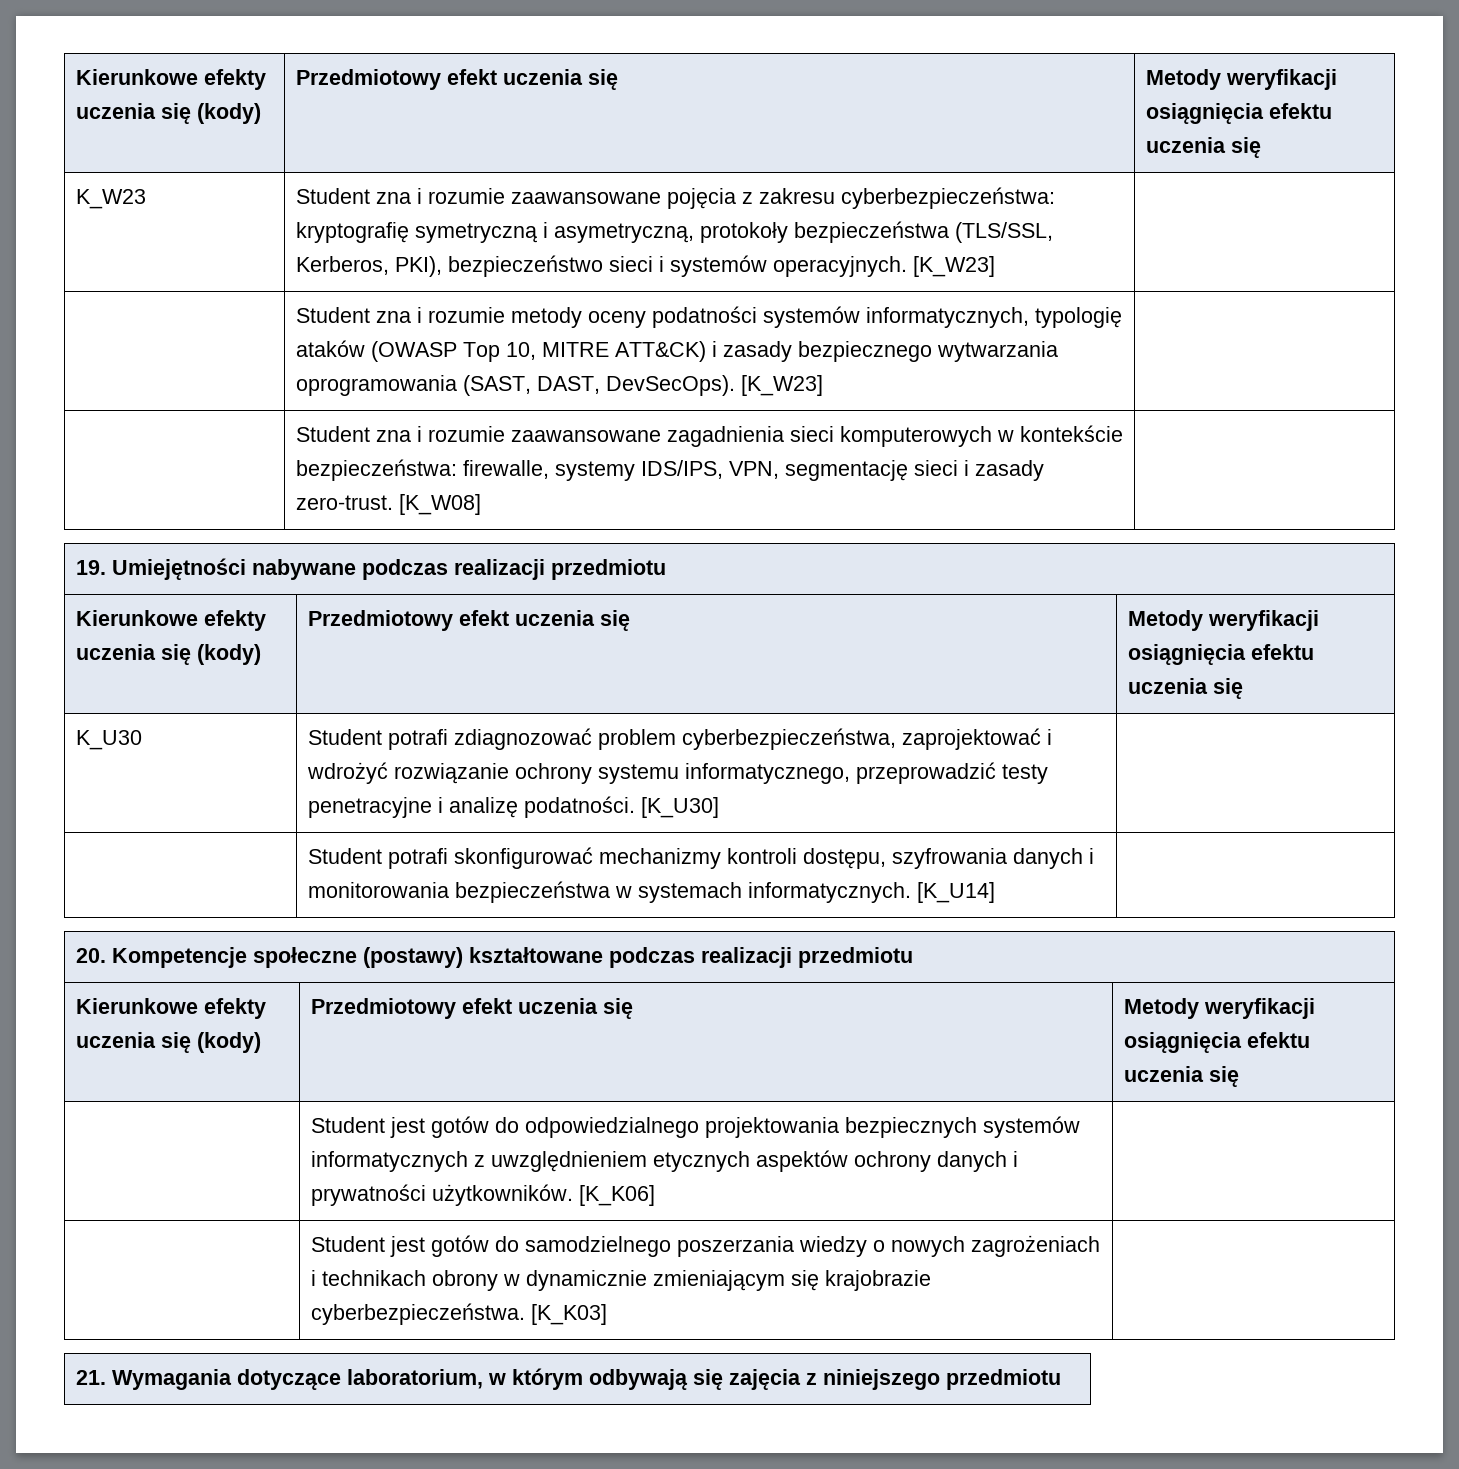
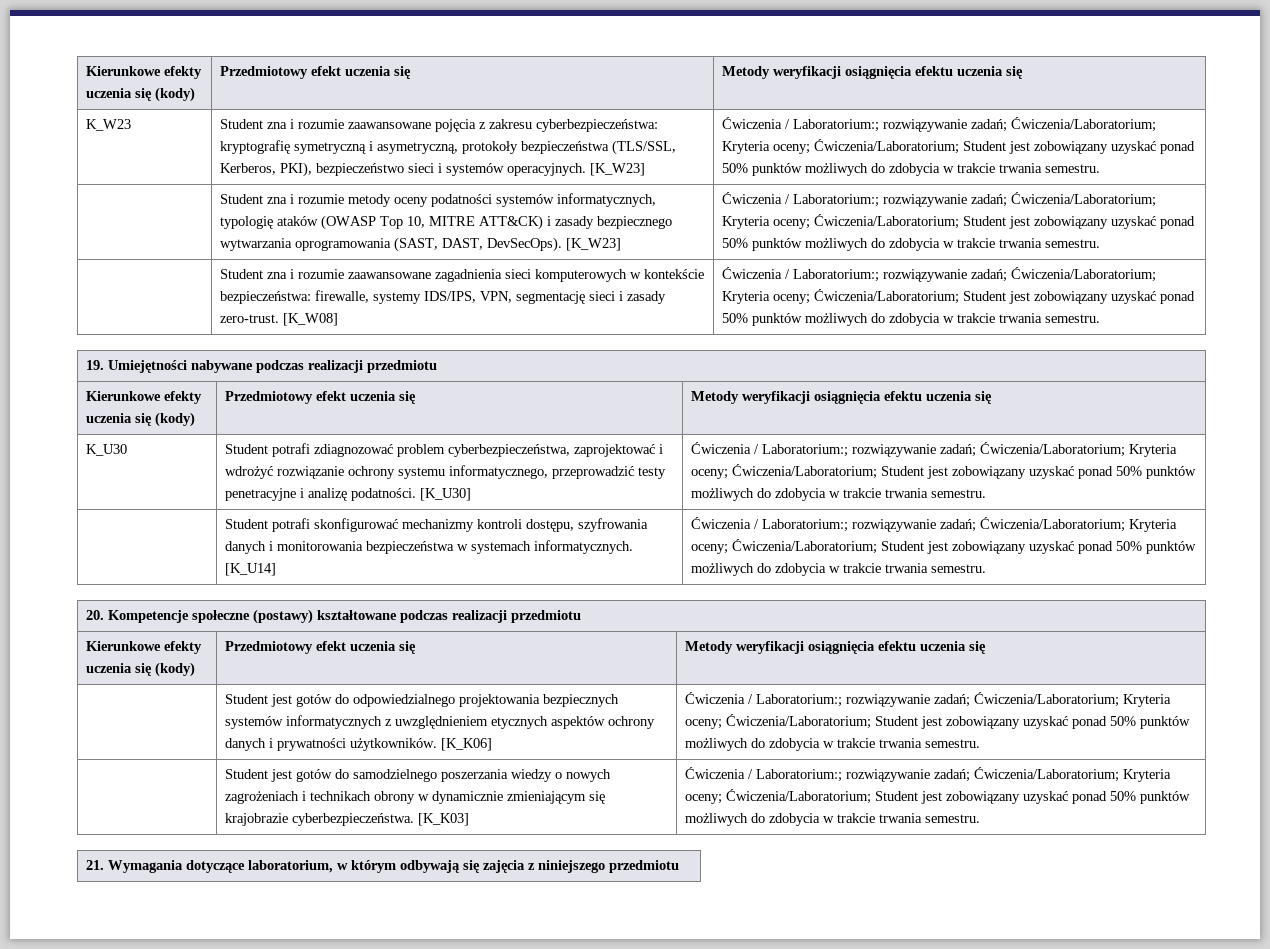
(995, 266) none -> [721,117,1156,132] [721,139,1195,154] [721,163,1100,176] Ćwiczenia / Laboratorium:; rozwiązywanie zadań; Ćwiczenia/Laboratorium; Kryteria oceny; Ćwiczenia/Laboratorium; Student jest zobowiązany uzyskać ponad 50% punktów możliwych do zdobycia w trakcie trwania semestru.
(823, 385) none -> [721,192,1156,207] [721,214,1195,229] [721,238,1100,251] Ćwiczenia / Laboratorium:; rozwiązywanie zadań; Ćwiczenia/Laboratorium; Kryteria oceny; Ćwiczenia/Laboratorium; Student jest zobowiązany uzyskać ponad 50% punktów możliwych do zdobycia w trakcie trwania semestru.
(481, 504) none -> [721,267,1156,282] [721,289,1195,304] [721,313,1100,326] Ćwiczenia / Laboratorium:; rozwiązywanie zadań; Ćwiczenia/Laboratorium; Kryteria oceny; Ćwiczenia/Laboratorium; Student jest zobowiązany uzyskać ponad 50% punktów możliwych do zdobycia w trakcie trwania semestru.
(719, 807) none -> [690,442,1177,457] [690,464,1196,479] [690,488,986,501] Ćwiczenia / Laboratorium:; rozwiązywanie zadań; Ćwiczenia/Laboratorium; Kryteria oceny; Ćwiczenia/Laboratorium; Student jest zobowiązany uzyskać ponad 50% punktów możliwych do zdobycia w trakcie trwania semestru.
(995, 892) none -> [690,517,1177,532] [690,539,1196,554] [690,563,986,576] Ćwiczenia / Laboratorium:; rozwiązywanie zadań; Ćwiczenia/Laboratorium; Kryteria oceny; Ćwiczenia/Laboratorium; Student jest zobowiązany uzyskać ponad 50% punktów możliwych do zdobycia w trakcie trwania semestru.
(655, 1195) none -> [684,692,1171,707] [684,714,1190,729] [684,738,980,751] Ćwiczenia / Laboratorium:; rozwiązywanie zadań; Ćwiczenia/Laboratorium; Kryteria oceny; Ćwiczenia/Laboratorium; Student jest zobowiązany uzyskać ponad 50% punktów możliwych do zdobycia w trakcie trwania semestru.
(607, 1314) none -> [684,767,1171,782] [684,789,1190,804] [684,813,980,826] Ćwiczenia / Laboratorium:; rozwiązywanie zadań; Ćwiczenia/Laboratorium; Kryteria oceny; Ćwiczenia/Laboratorium; Student jest zobowiązany uzyskać ponad 50% punktów możliwych do zdobycia w trakcie trwania semestru.

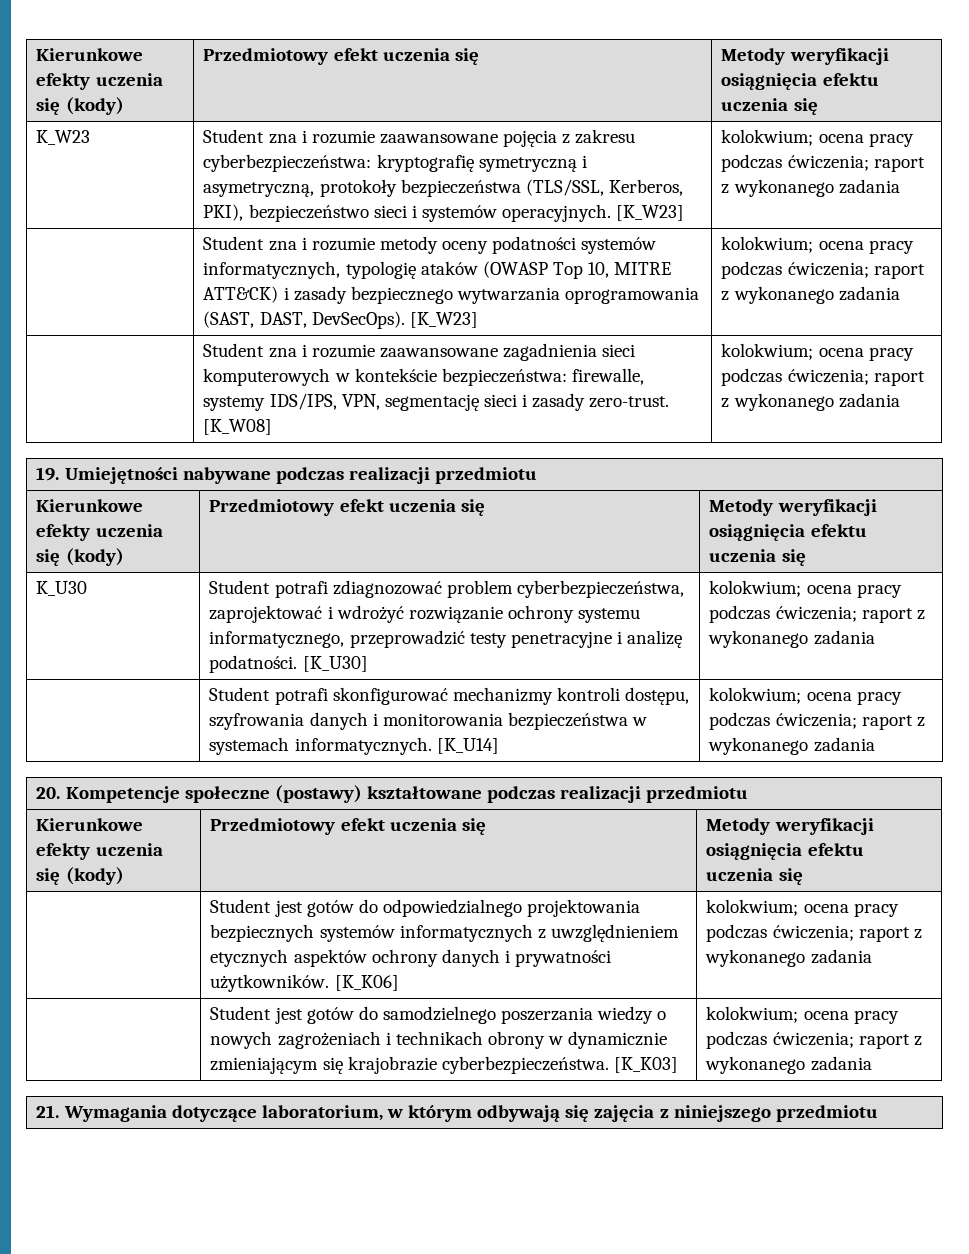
[721,117,1156,132] [721,139,1195,154] [721,163,1100,176] Ćwiczenia / Laboratorium:; rozwiązywanie zadań; Ćwiczenia/Laboratorium; Kryteria oceny; Ćwiczenia/Laboratorium; Student jest zobowiązany uzyskać ponad 50% punktów możliwych do zdobycia w trakcie trwania semestru. -> [721,129,914,147] [721,154,925,172] [721,179,900,197] kolokwium; ocena pracy podczas ćwiczenia; raport z wykonanego zadania
[721,192,1156,207] [721,214,1195,229] [721,238,1100,251] Ćwiczenia / Laboratorium:; rozwiązywanie zadań; Ćwiczenia/Laboratorium; Kryteria oceny; Ćwiczenia/Laboratorium; Student jest zobowiązany uzyskać ponad 50% punktów możliwych do zdobycia w trakcie trwania semestru. -> [721,236,914,254] [721,261,925,279] [721,286,900,304] kolokwium; ocena pracy podczas ćwiczenia; raport z wykonanego zadania
[721,267,1156,282] [721,289,1195,304] [721,313,1100,326] Ćwiczenia / Laboratorium:; rozwiązywanie zadań; Ćwiczenia/Laboratorium; Kryteria oceny; Ćwiczenia/Laboratorium; Student jest zobowiązany uzyskać ponad 50% punktów możliwych do zdobycia w trakcie trwania semestru. -> [721,343,914,361] [721,368,925,386] [721,393,900,411] kolokwium; ocena pracy podczas ćwiczenia; raport z wykonanego zadania
[690,442,1177,457] [690,464,1196,479] [690,488,986,501] Ćwiczenia / Laboratorium:; rozwiązywanie zadań; Ćwiczenia/Laboratorium; Kryteria oceny; Ćwiczenia/Laboratorium; Student jest zobowiązany uzyskać ponad 50% punktów możliwych do zdobycia w trakcie trwania semestru. -> [709,580,902,598] [709,605,925,623] [708,630,875,648] kolokwium; ocena pracy podczas ćwiczenia; raport z wykonanego zadania
[690,517,1177,532] [690,539,1196,554] [690,563,986,576] Ćwiczenia / Laboratorium:; rozwiązywanie zadań; Ćwiczenia/Laboratorium; Kryteria oceny; Ćwiczenia/Laboratorium; Student jest zobowiązany uzyskać ponad 50% punktów możliwych do zdobycia w trakcie trwania semestru. -> [709,687,902,705] [709,712,925,730] [708,737,875,755] kolokwium; ocena pracy podczas ćwiczenia; raport z wykonanego zadania
[684,692,1171,707] [684,714,1190,729] [684,738,980,751] Ćwiczenia / Laboratorium:; rozwiązywanie zadań; Ćwiczenia/Laboratorium; Kryteria oceny; Ćwiczenia/Laboratorium; Student jest zobowiązany uzyskać ponad 50% punktów możliwych do zdobycia w trakcie trwania semestru. -> [706,899,899,917] [706,924,922,942] [705,949,872,967] kolokwium; ocena pracy podczas ćwiczenia; raport z wykonanego zadania
[684,767,1171,782] [684,789,1190,804] [684,813,980,826] Ćwiczenia / Laboratorium:; rozwiązywanie zadań; Ćwiczenia/Laboratorium; Kryteria oceny; Ćwiczenia/Laboratorium; Student jest zobowiązany uzyskać ponad 50% punktów możliwych do zdobycia w trakcie trwania semestru. -> [706,1006,899,1024] [706,1031,922,1049] [705,1056,872,1074] kolokwium; ocena pracy podczas ćwiczenia; raport z wykonanego zadania

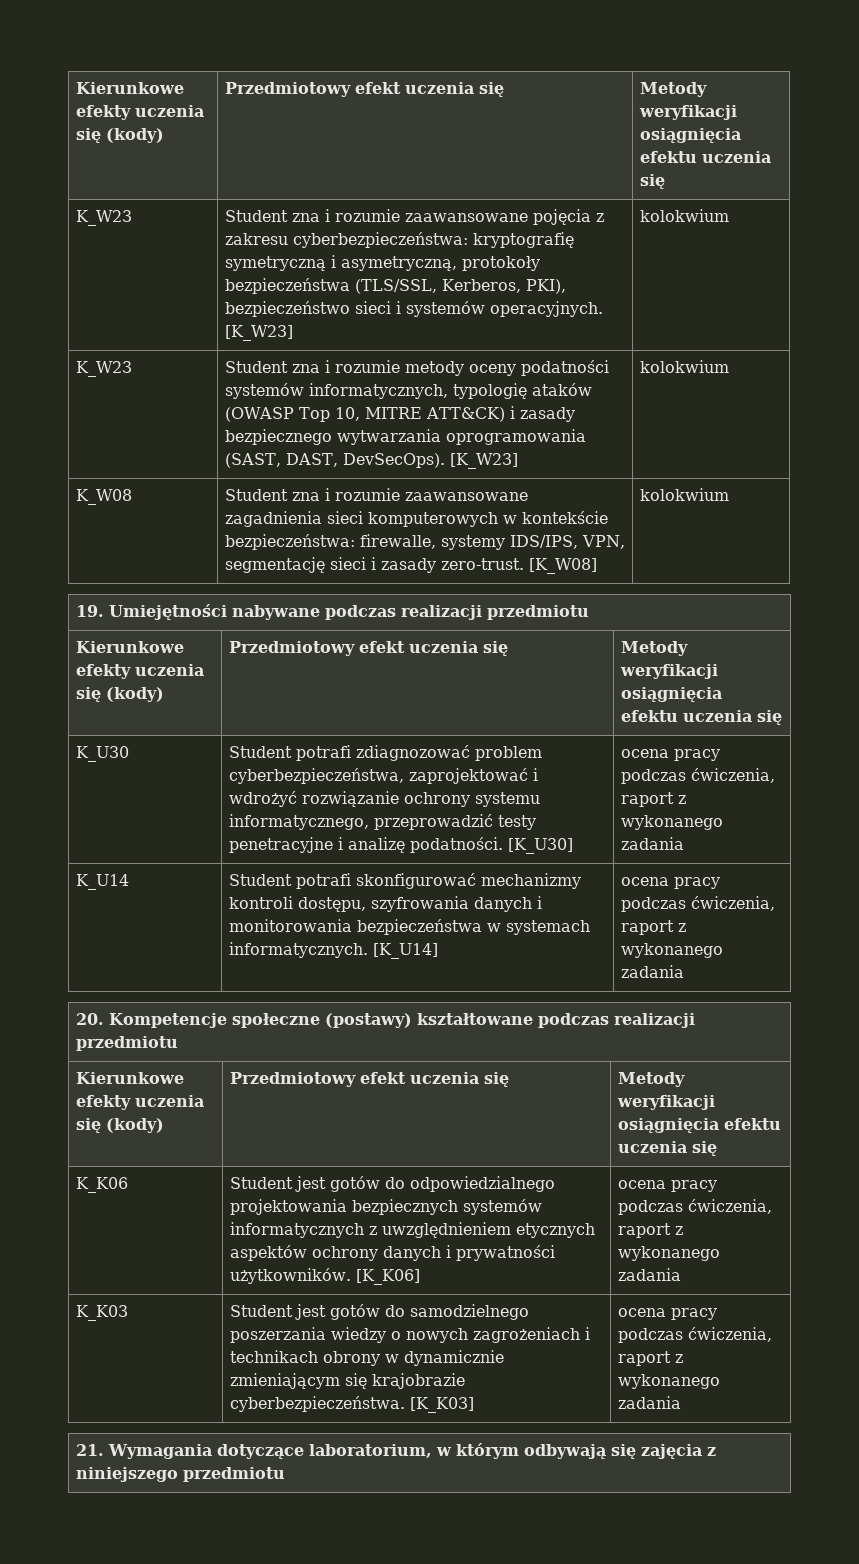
[721,129,914,147] [721,154,925,172] [721,179,900,197] kolokwium; ocena pracy podczas ćwiczenia; raport z wykonanego zadania // -> [639,209,729,222] [75,361,132,377] kolokwium // K_W23
[721,236,914,254] [721,261,925,279] [721,286,900,304] kolokwium; ocena pracy podczas ćwiczenia; raport z wykonanego zadania // -> [639,360,729,373] [75,489,132,505] kolokwium // K_W08
[721,343,914,361] [721,368,925,386] [721,393,900,411] kolokwium; ocena pracy podczas ćwiczenia; raport z wykonanego zadania -> [639,488,729,501] kolokwium
[709,580,902,598] [709,605,925,623] [708,630,875,648] kolokwium; ocena pracy podczas ćwiczenia; raport z wykonanego zadania // -> [620,749,720,761] [620,768,775,784] [620,792,686,807] [620,815,723,830] [620,837,684,850] [75,874,129,890] ocena pracy podczas ćwiczenia, raport z wykonanego zadania // K_U14
[709,687,902,705] [709,712,857,730] kolokwium; ocena pracy podczas ćwiczenia; -> [620,877,720,889] [620,896,775,912] ocena pracy podczas ćwiczenia,
(803, 876) none -> [75,1177,128,1193] K_K06
[706,899,899,917] [706,924,922,942] [705,949,872,967] kolokwium; ocena pracy podczas ćwiczenia; raport z wykonanego zadania // -> [617,1180,717,1192] [617,1199,772,1215] [617,1223,683,1238] [617,1246,720,1261] [617,1268,681,1281] [75,1305,128,1321] ocena pracy podczas ćwiczenia, raport z wykonanego zadania // K_K03
[706,1006,899,1024] [706,1031,854,1049] kolokwium; ocena pracy podczas ćwiczenia; -> [617,1308,717,1320] [617,1327,772,1343] ocena pracy podczas ćwiczenia,

